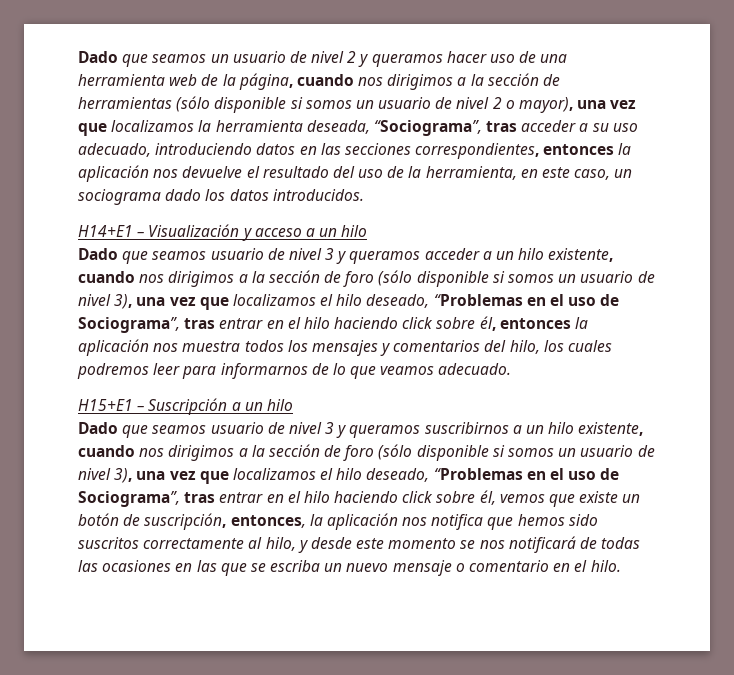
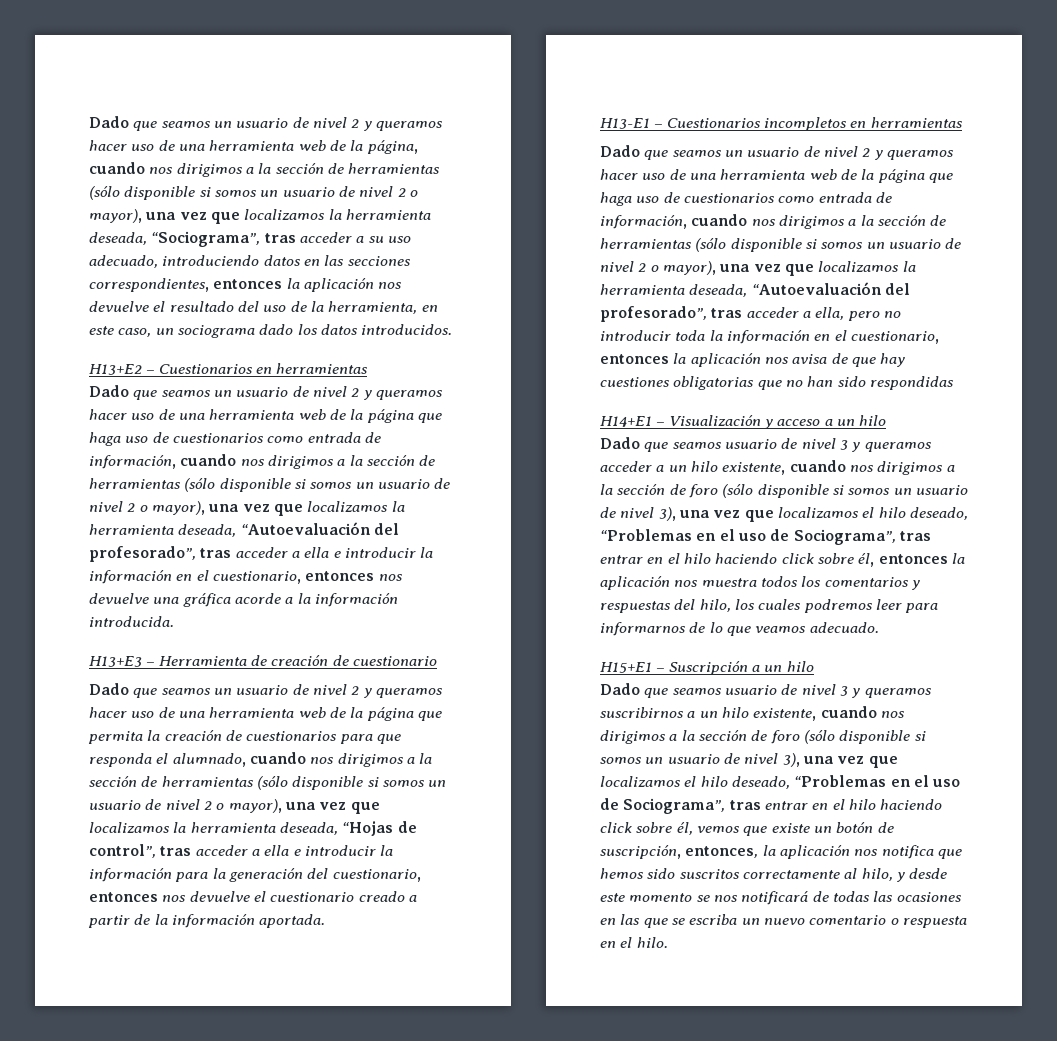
(364, 195) none -> [89,363,369,375] [89,385,443,400] [89,409,442,423] [89,432,381,446] [89,454,436,469] [89,478,451,492] [89,501,405,516] [89,522,399,537] [89,546,434,562] [89,570,403,584] [89,593,398,607] [89,616,174,627] [89,655,437,667] [89,683,443,698] [89,707,442,721] [88,730,401,744] [89,752,433,767] [89,776,447,790] [89,799,380,814] [89,821,417,836] [89,844,394,858] [89,868,421,882] [89,891,417,902] [88,914,326,928] [600,117,963,131] [600,145,954,160] [600,169,953,183] [600,192,892,206] [600,214,947,229] [600,238,962,252] [600,261,916,276] [600,282,910,297] [600,306,901,322] [600,330,939,344] [600,353,906,367] [600,376,954,390] // H13+E2 – Cuestionarios en herramientas // Dado que seamos un usuario de nivel 2 y queramos hacer uso de una herramienta web de la página que haga uso de cuestionarios como entrada de información, cuando nos dirigimos a la sección de herramientas (sólo disponible si somos un usuario de nivel 2 o mayor), una vez que localizamos la herramienta deseada, “Autoevaluación del profesorado”, tras acceder a ella e introducir la información en el cuestionario, entonces nos devuelve una gráfica acorde a la información introducida. // H13+E3 – Herramienta de creación de cuestionario // Dado que seamos un usuario de nivel 2 y queramos hacer uso de una herramienta web de la página que permita la creación de cuestionarios para que responda el alumnado, cuando nos dirigimos a la sección de herramientas (sólo disponible si somos un usuario de nivel 2 o mayor), una vez que localizamos la herramienta deseada, “Hojas de control”, tras acceder a ella e introducir la información para la generación del cuestionario, entonces nos devuelve el cuestionario creado a partir de la información aportada. // H13-E1 – Cuestionarios incompletos en herramientas // Dado que seamos un usuario de nivel 2 y queramos hacer uso de una herramienta web de la página que haga uso de cuestionarios como entrada de información, cuando nos dirigimos a la sección de herramientas (sólo disponible si somos un usuario de nivel 2 o mayor), una vez que localizamos la herramienta deseada, “Autoevaluación del profesorado”, tras acceder a ella, pero no introducir toda la información en el cuestionario, entonces la aplicación nos avisa de que hay cuestiones obligatorias que no han sido respondidas
[311,340,481,356] mensajes y comentarios -> [824,577,920,590] [600,601,671,613] comentarios y respuestas
[392,560,550,576] mensaje o comentario -> [809,915,967,928] comentario o respuesta

